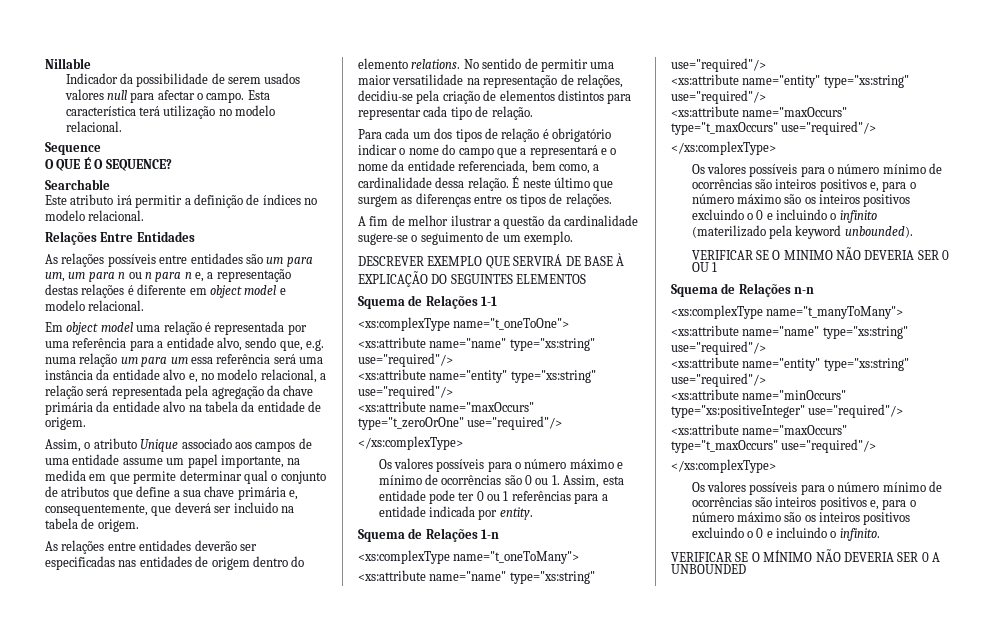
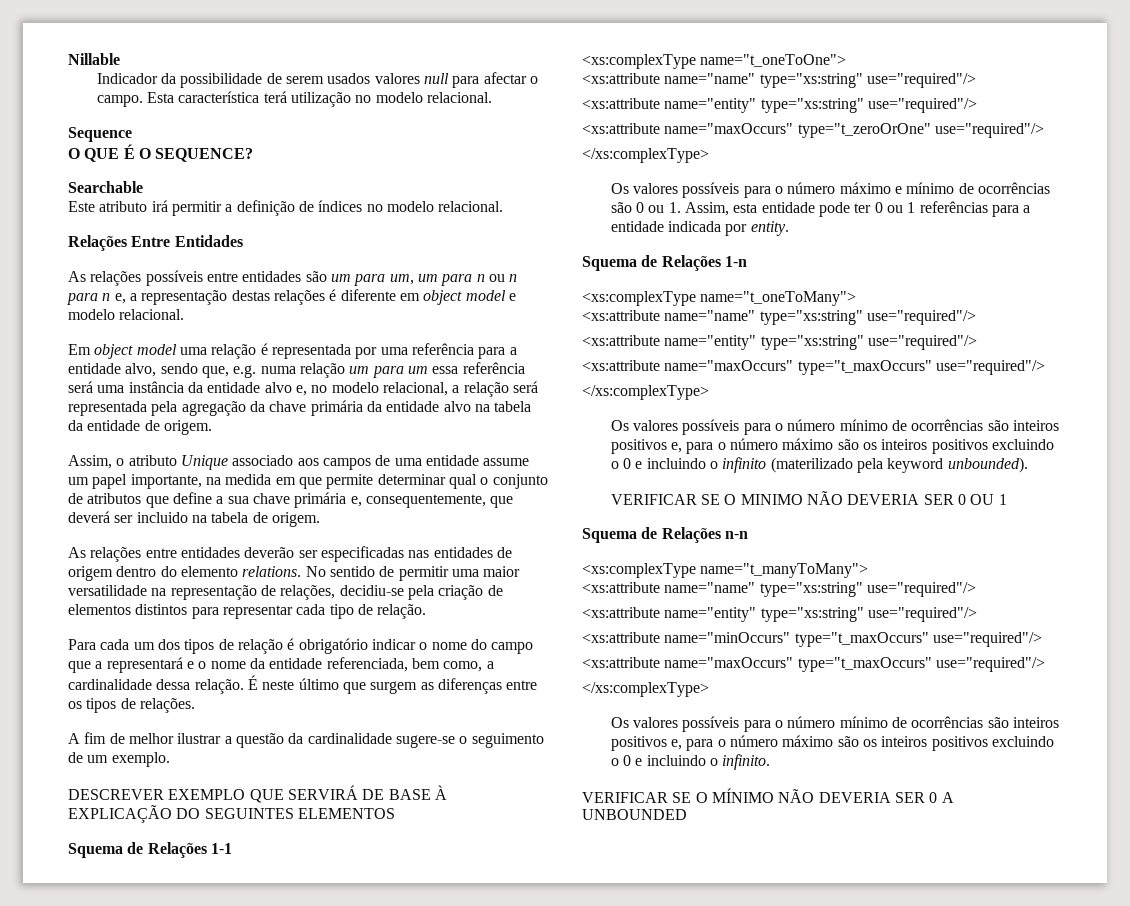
[671,405,805,418] type="xs:positiveInteger" -> [794,632,929,647] type="t_maxOccurs"

